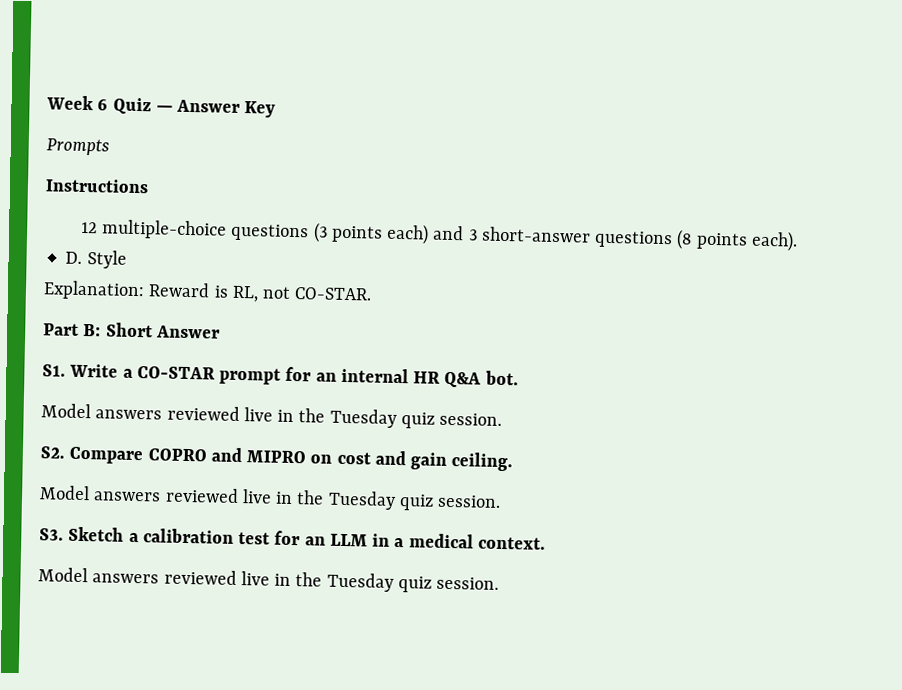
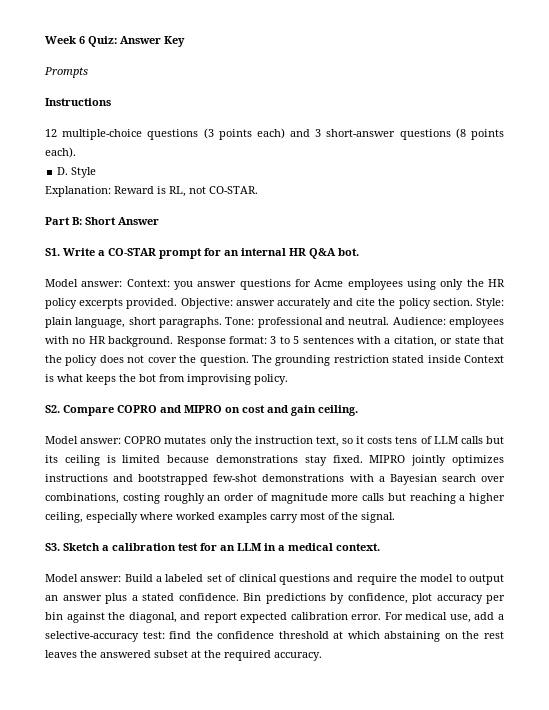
[112,97,173,115] Quiz — -> [88,36,117,47] Quiz:
[95,405,503,429] answers reviewed live in the Tuesday quiz session. -> [81,279,505,290] [45,298,505,309] [45,317,504,328] [45,336,504,347] [45,355,505,366] [45,374,288,385] answer: Context: you answer questions for Acme employees using only the HR policy excerpts provided. Objective: answer accurately and cite the policy section. Style: plain language, short paragraphs. Tone: professional and neutral. Audience: employees with no HR background. Response format: 3 to 5 sentences with a citation, or state that the policy does not cover the question. The grounding restriction stated inside Context is what keeps the bot from improvising policy.
[93,487,502,511] answers reviewed live in the Tuesday quiz session. -> [80,436,504,447] [45,455,505,466] [45,474,505,485] [45,493,505,504] [45,512,395,523] answer: COPRO mutates only the instruction text, so it costs tens of LLM calls but its ceiling is limited because demonstrations stay fixed. MIPRO jointly optimizes instructions and bootstrapped few-shot demonstrations with a Bayesian search over combinations, costing roughly an order of magnitude more calls but reaching a higher ceiling, especially where worked examples carry most of the signal.
[92,569,500,593] answers reviewed live in the Tuesday quiz session. -> [80,574,504,585] [45,593,505,604] [45,612,505,623] [45,631,505,642] [45,650,322,661] answer: Build a labeled set of clinical questions and require the model to output an answer plus a stated confidence. Bin predictions by confidence, plot accuracy per bin against the diagonal, and report expected calibration error. For medical use, add a selective-accuracy test: find the confidence threshold at which abstaining on the rest leaves the answered subset at the required accuracy.

